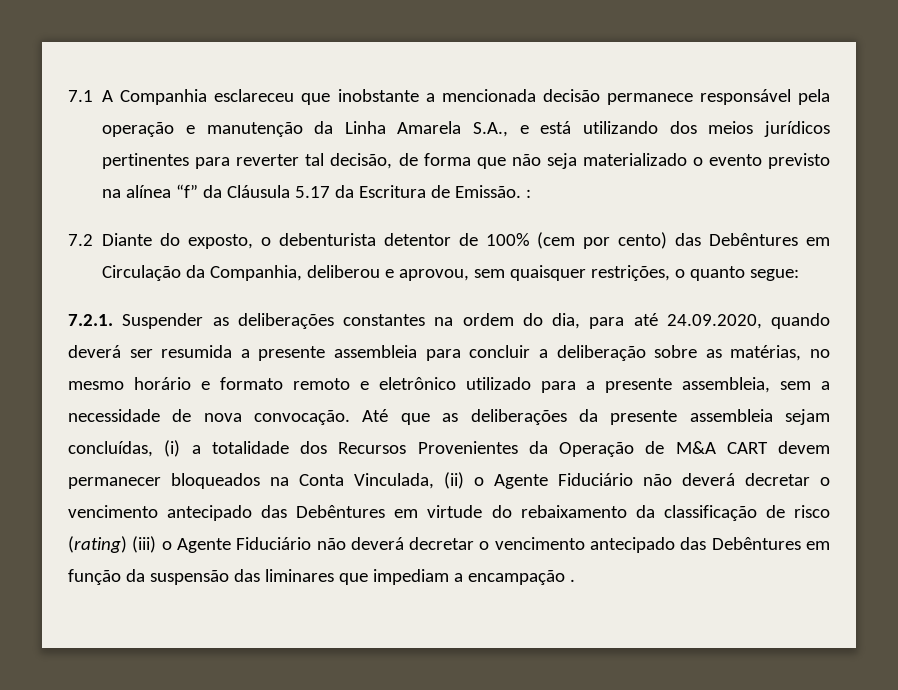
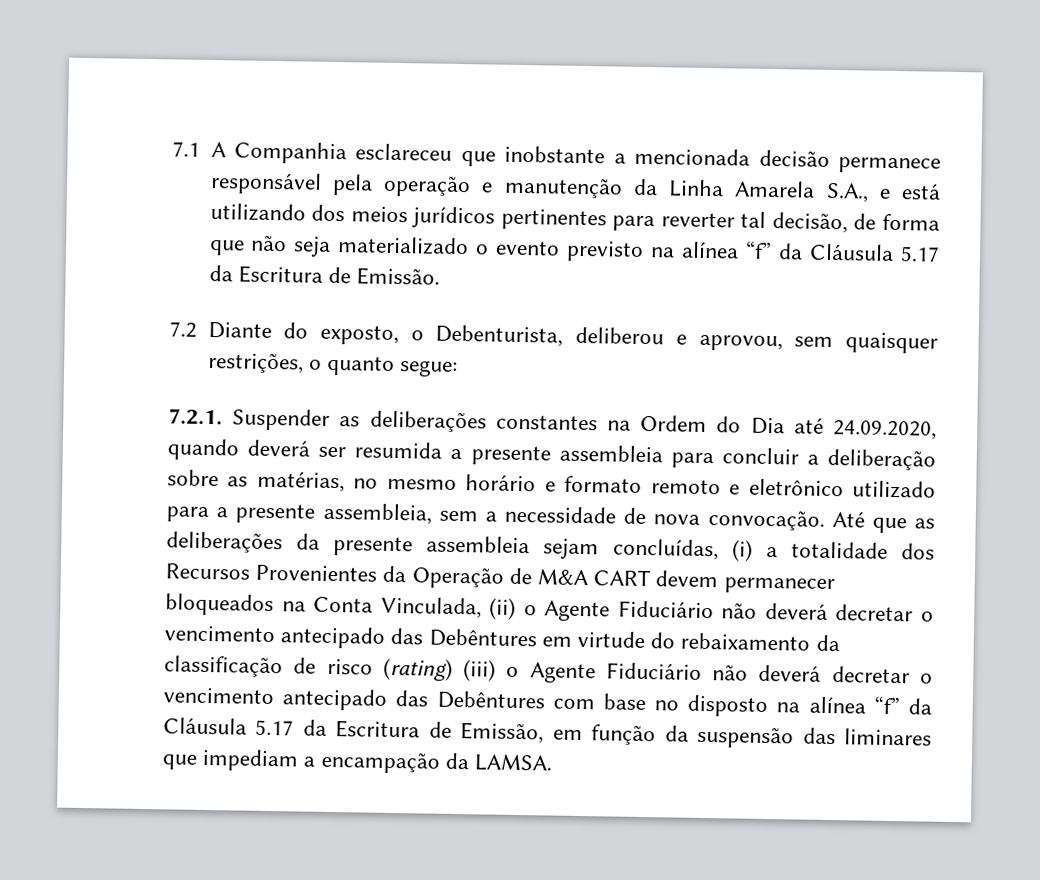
[526,189,532,198] : -> (441, 276) none
[278,232,831,249] [102,265,303,281] debenturista detentor de 100% (cem por cento) das Debêntures em Circulação da Companhia, -> [435,324,564,347] Debenturista,
[462,313,625,329] ordem do dia, para -> [640,414,785,435] Ordem do Dia
(801, 543) none -> [552,693,932,718] [163,717,545,744] com base no disposto na alínea “f” da Cláusula 5.17 da Escritura de Emissão,
[569,579,575,582] . -> [444,752,553,772] da LAMSA.

